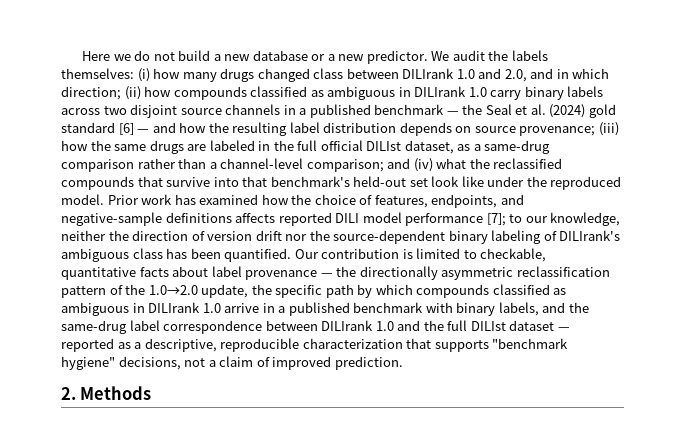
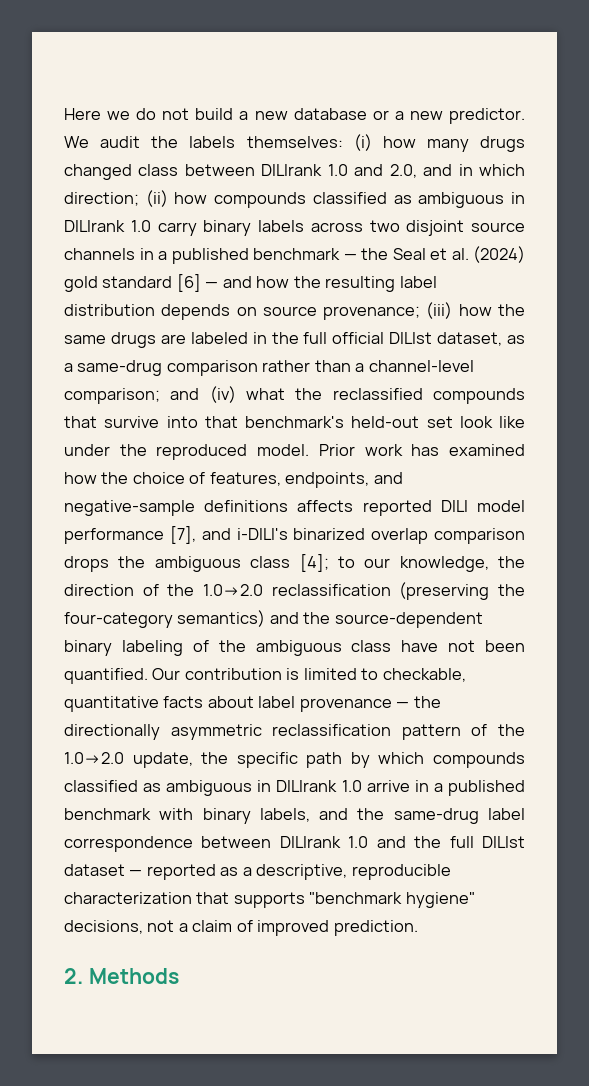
[486,213,506,226] [7]; -> [169,526,525,544] [64,554,329,572] [7], and i-DILI's binarized overlap comparison drops the ambiguous class [4];
[61,230,106,241] neither -> (489, 564) none
[207,230,308,241] version drift nor -> [167,582,525,600] [64,610,299,628] the 1.0→2.0 reclassification (preserving the four-category semantics) and
[559,230,621,241] [61,248,188,262] DILIrank's ambiguous class has -> [218,640,476,656] the ambiguous class have not

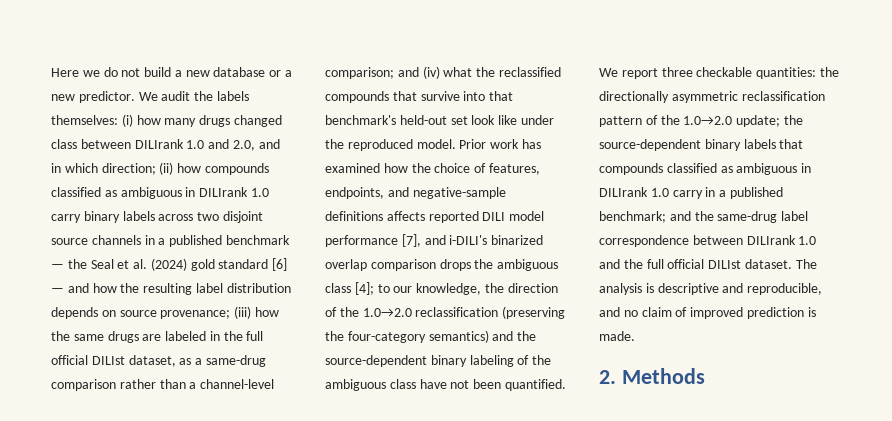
[152,668,466,682] [64,696,410,712] Our contribution is limited to checkable, quantitative facts about label provenance — -> [599,67,817,79] We report three checkable quantities:
[132,752,525,768] [64,780,525,796] [64,808,310,824] update, the specific path by which compounds classified as ambiguous in DILIrank 1.0 arrive in a published benchmark with binary labels, -> [736,115,803,127] [599,139,804,151] [599,163,812,175] [599,187,783,199] [599,211,666,223] update; the source-dependent binary labels that compounds classified as ambiguous in DILIrank 1.0 carry in a published benchmark;
[482,836,525,848] [64,864,451,880] [64,892,475,908] [64,920,418,936] DILIst dataset — reported as a descriptive, reproducible characterization that supports "benchmark hygiene" decisions, not a claim of improved prediction. -> [667,259,817,269] [599,283,823,295] [599,307,816,319] [599,331,635,341] official DILIst dataset. The analysis is descriptive and reproducible, and no claim of improved prediction is made.

